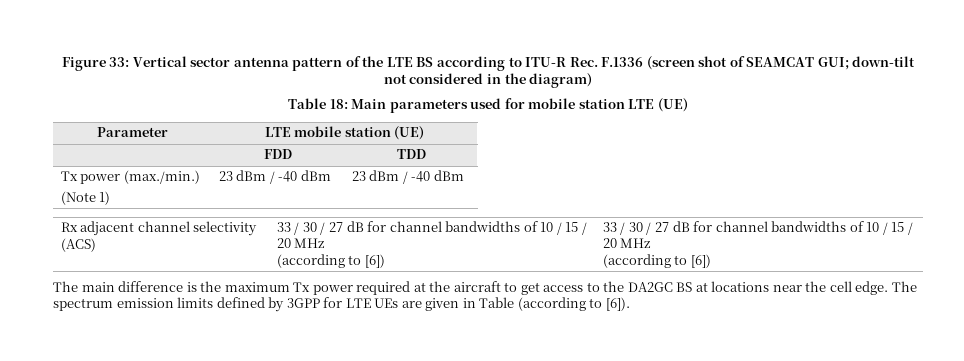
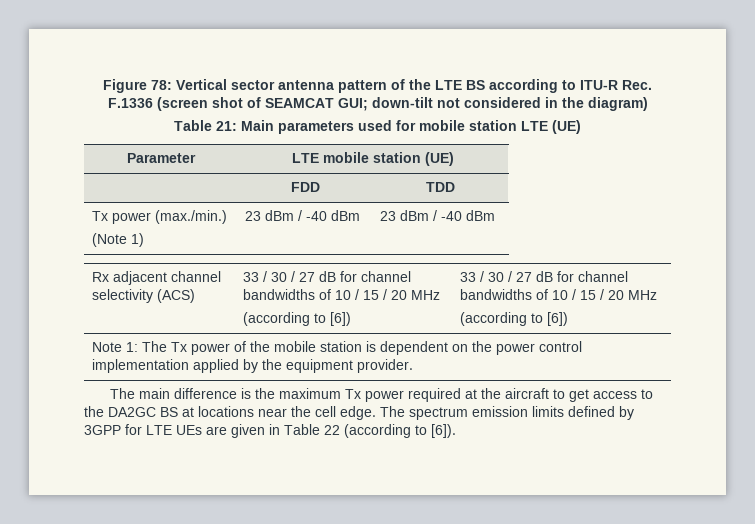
[109,57,130,67] 33: -> [151,80,172,90] 78:
[329,99,348,109] 18: -> [216,121,237,131] 21:
(711, 261) none -> [91,341,582,355] [91,359,413,373] // Note 1: The Tx power of the mobile station is dependent on the power control implementation applied by the equipment provider.
(515, 302) none -> [324,425,340,435] 22

